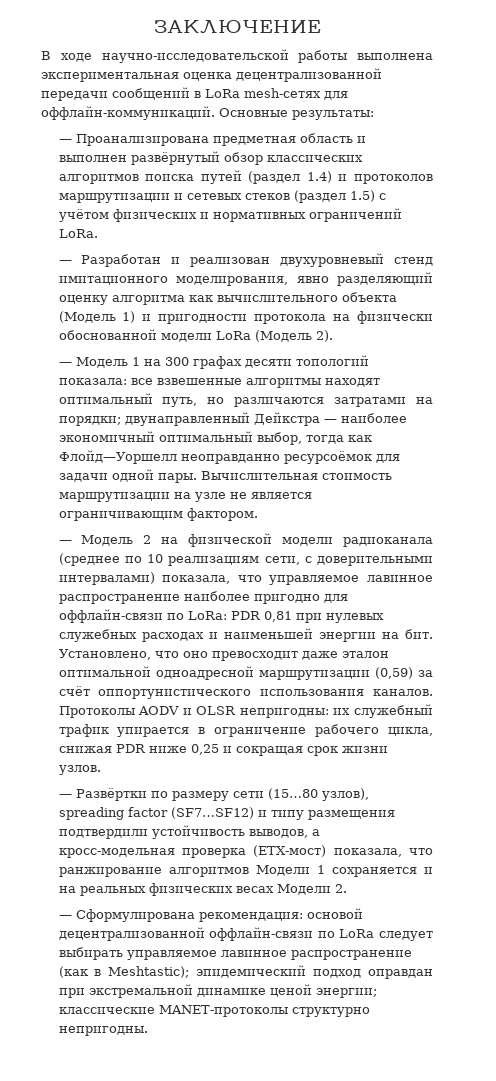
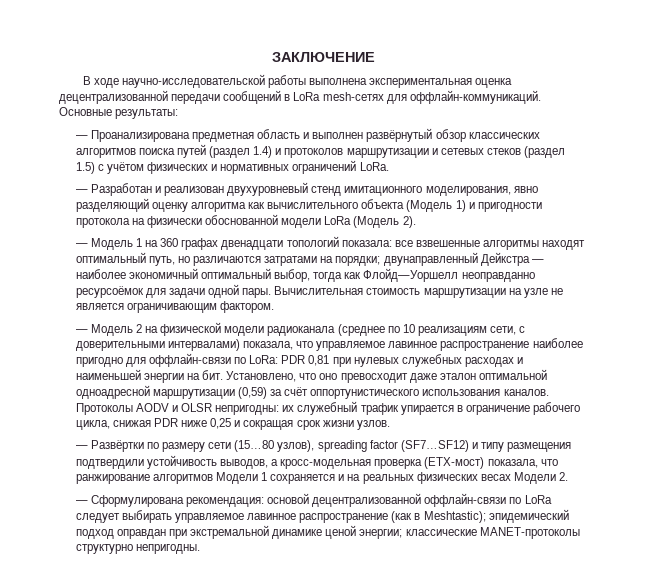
[164,356,292,369] 300 графах десяти -> [160,238,284,250] 360 графах двенадцати

